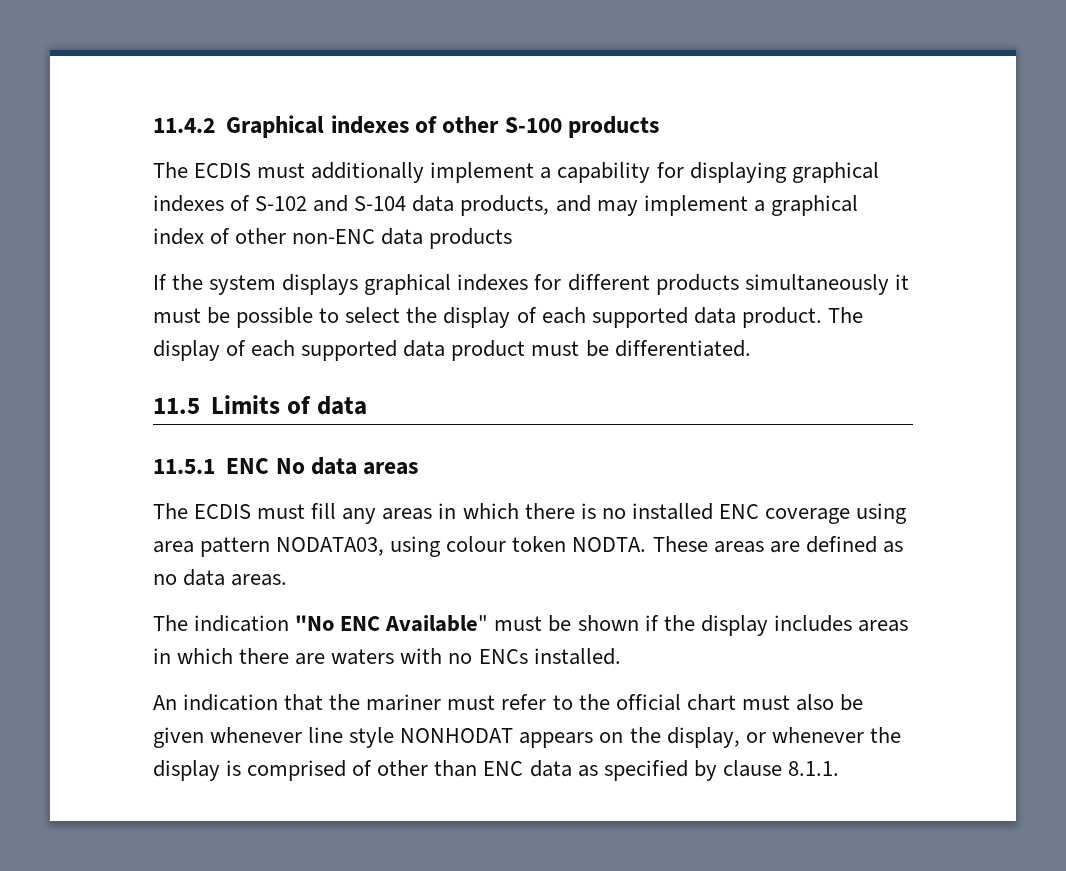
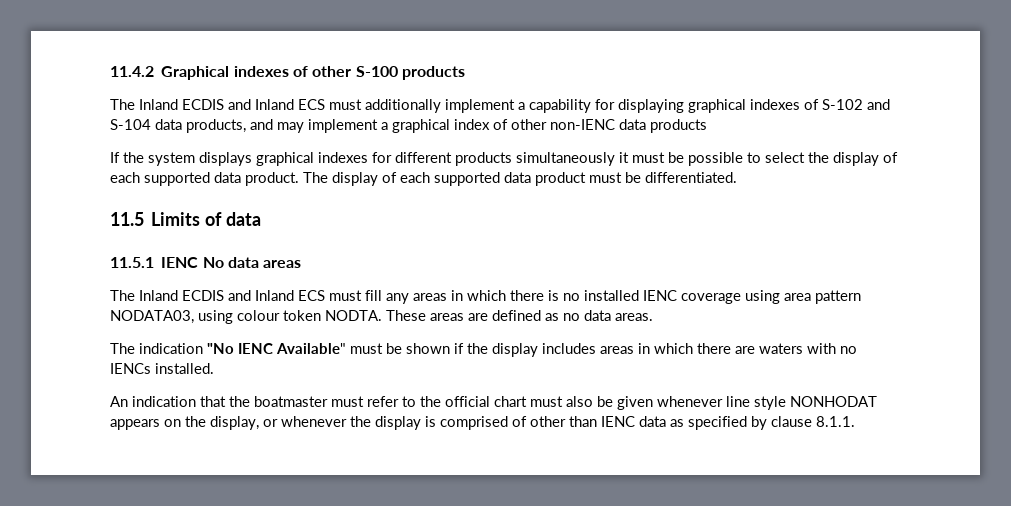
[194,163,252,178] ECDIS -> [139,99,325,110] Inland ECDIS and Inland ECS
[292,229,376,244] non-ENC -> [550,119,615,130] non-IENC
[226,458,270,474] ENC -> [161,257,199,268] IENC
[194,504,252,519] ECDIS -> [139,290,325,301] Inland ECDIS and Inland ECS
[718,504,759,519] ENC -> [643,290,677,301] IENC
[340,616,381,631] ENC -> [238,343,273,354] IENC
[478,649,528,664] ENCs -> [110,363,151,374] IENCs
[366,694,442,711] mariner -> [254,396,328,407] boatmaster
[483,761,524,776] ENC -> [601,416,635,427] IENC

